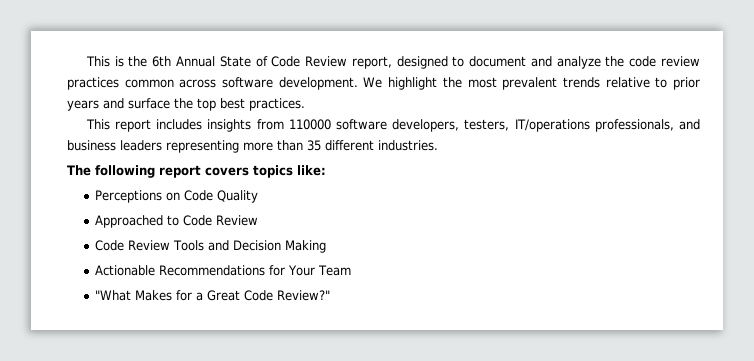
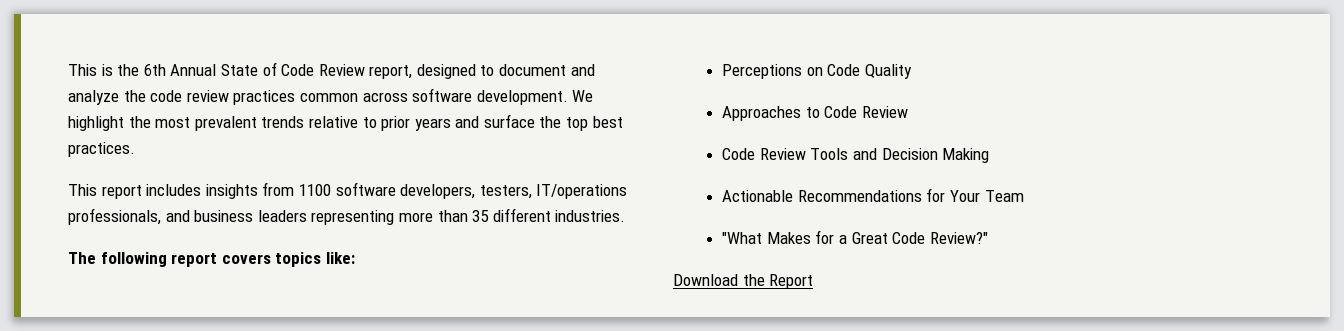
[288,119,331,130] 110000 -> [298,184,331,196] 1100
[95,215,164,228] Approached -> [722,106,802,121] Approaches
(331, 295) none -> [673,274,814,289] // Download the Report

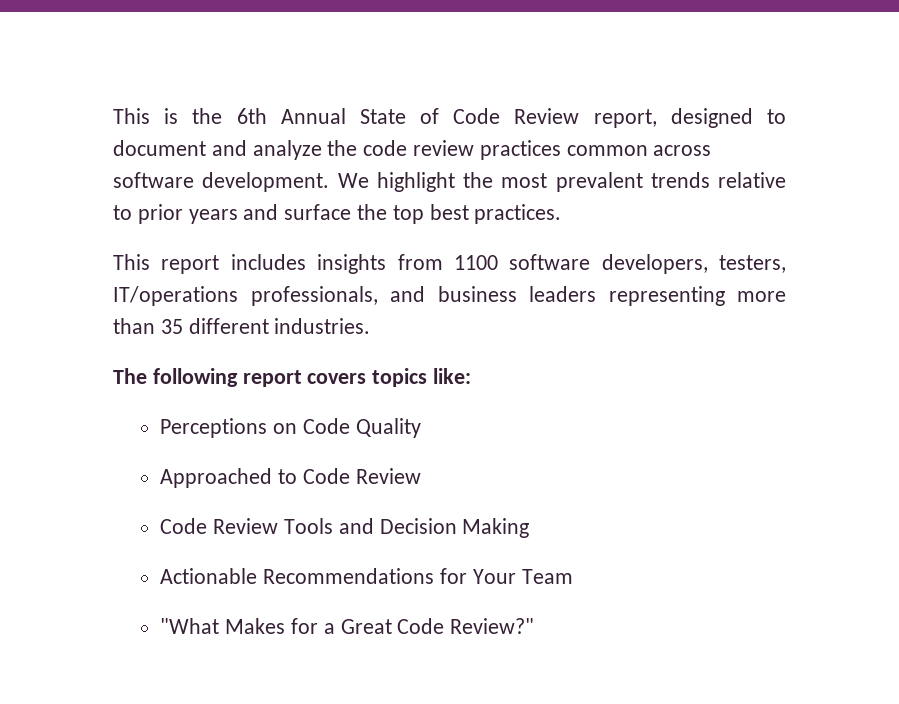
[722,106,802,121] Approaches -> [160,468,273,488] Approached
[673,274,814,289] // Download the Report -> (535, 626) none

